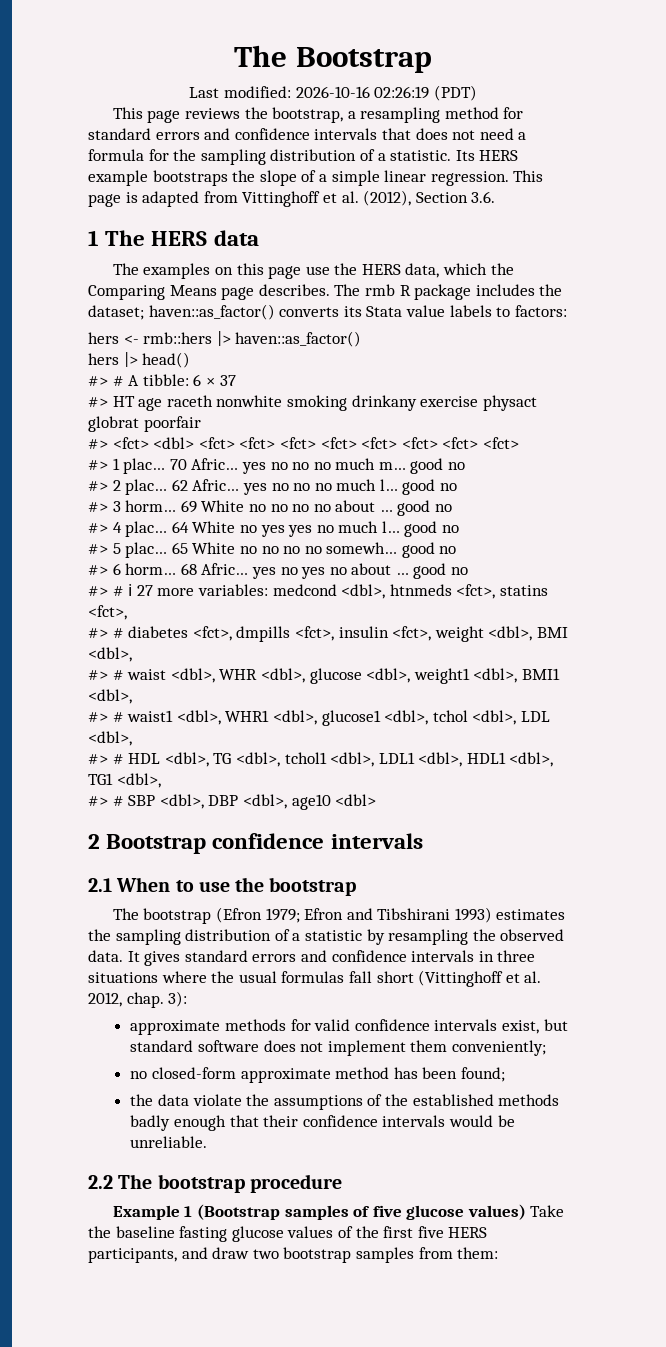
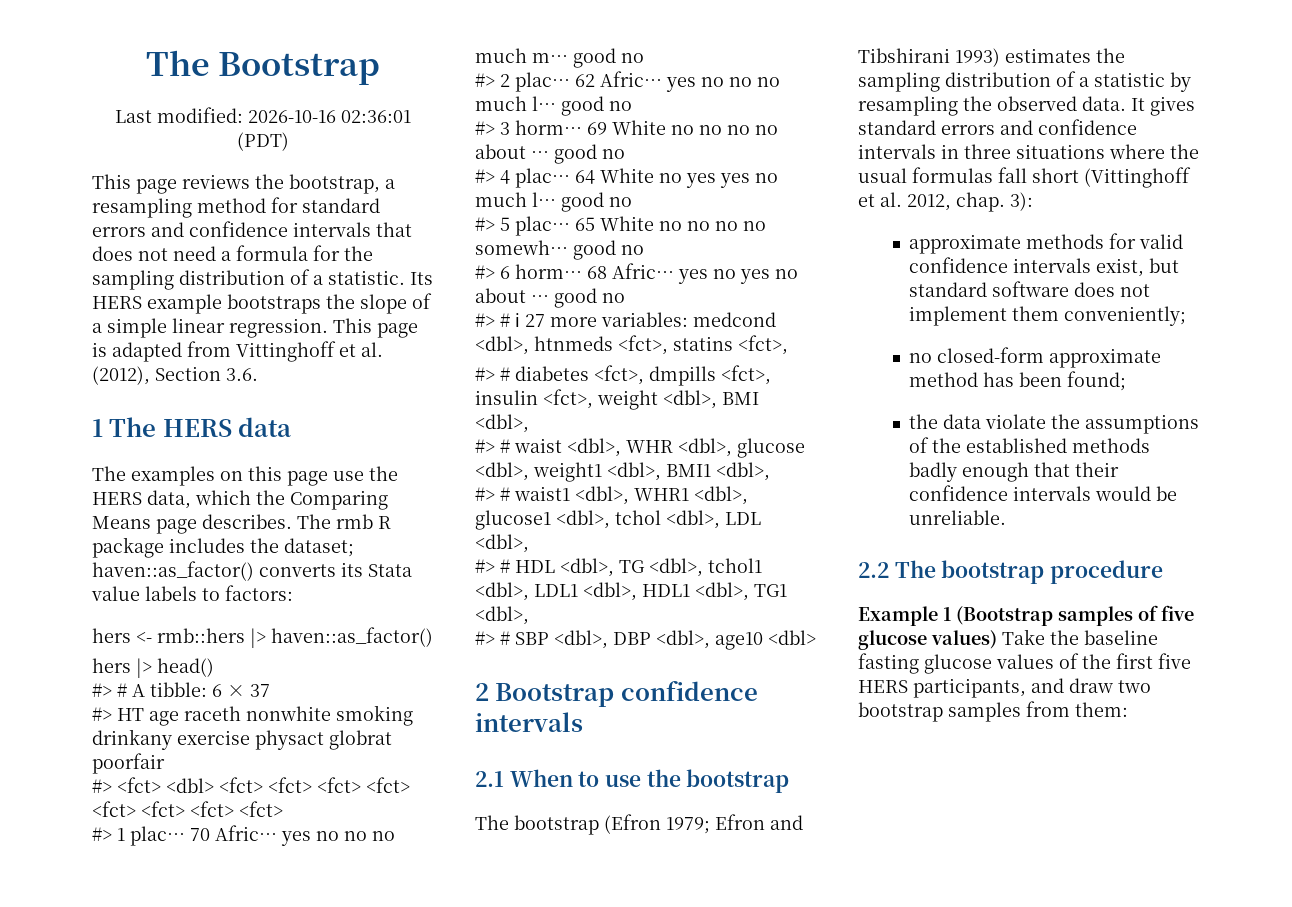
[374,86,430,99] 02:26:19 -> [341,110,411,123] 02:36:01

